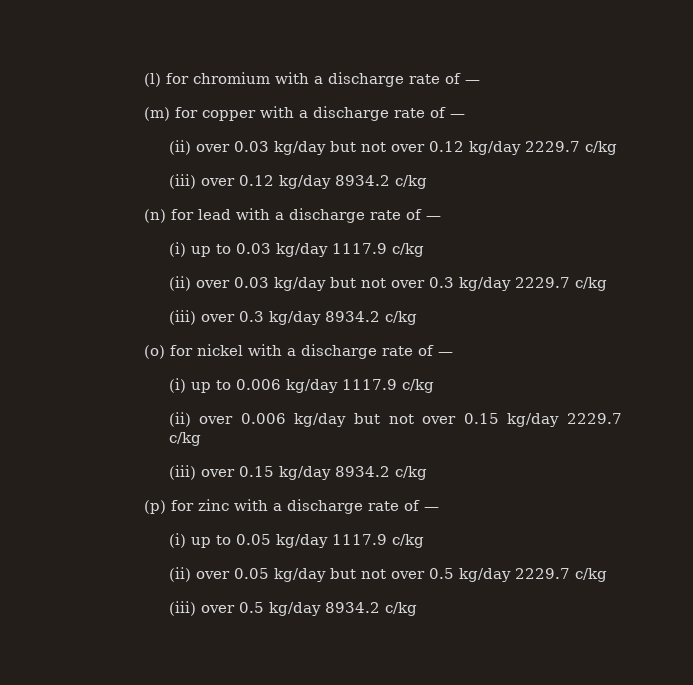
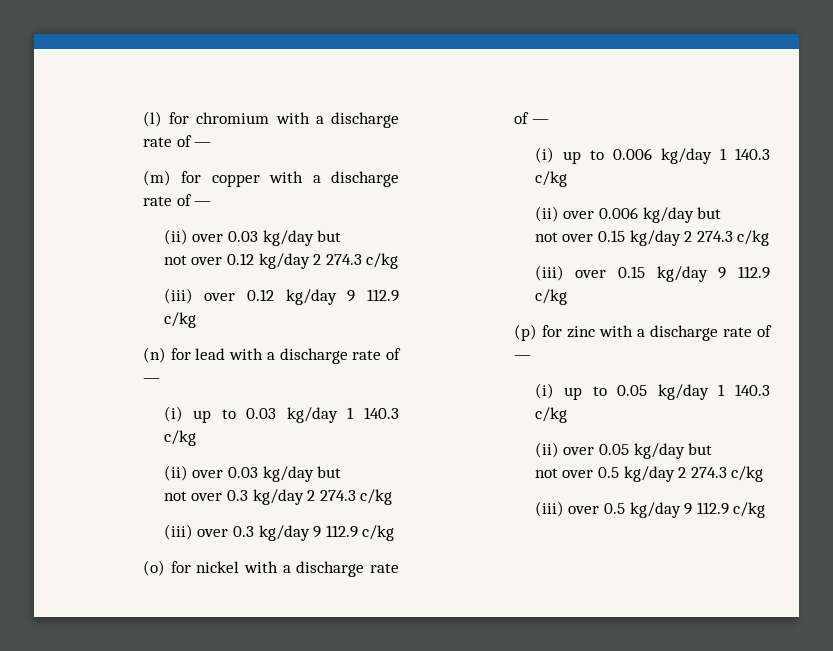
(356, 146) none -> (342, 236) //
[524,141,580,152] 2229.7 -> [313,254,362,265] 2 274.3
[334,175,390,186] 8934.2 -> [347,289,399,302] 9 112.9
[331,243,387,254] 1117.9 -> [347,407,399,419] 1 140.3
(356, 282) none -> (342, 472) //
[514,277,570,288] 2229.7 -> [307,490,356,501] 2 274.3
[324,311,380,322] 8934.2 -> [313,525,358,538] 9 112.9
[341,379,397,390] 1117.9 -> [719,148,770,160] 1 140.3
(380, 418) none -> (722, 213) //
[567,413,623,424] 2229.7 -> [684,231,733,242] 2 274.3
[334,466,390,477] 8934.2 -> [718,266,770,279] 9 112.9
[331,534,387,545] 1117.9 -> [718,384,770,396] 1 140.3
(356, 573) none -> (713, 449) //
[514,568,570,579] 2229.7 -> [678,467,727,478] 2 274.3
[324,602,380,613] 8934.2 -> [684,502,729,515] 9 112.9

